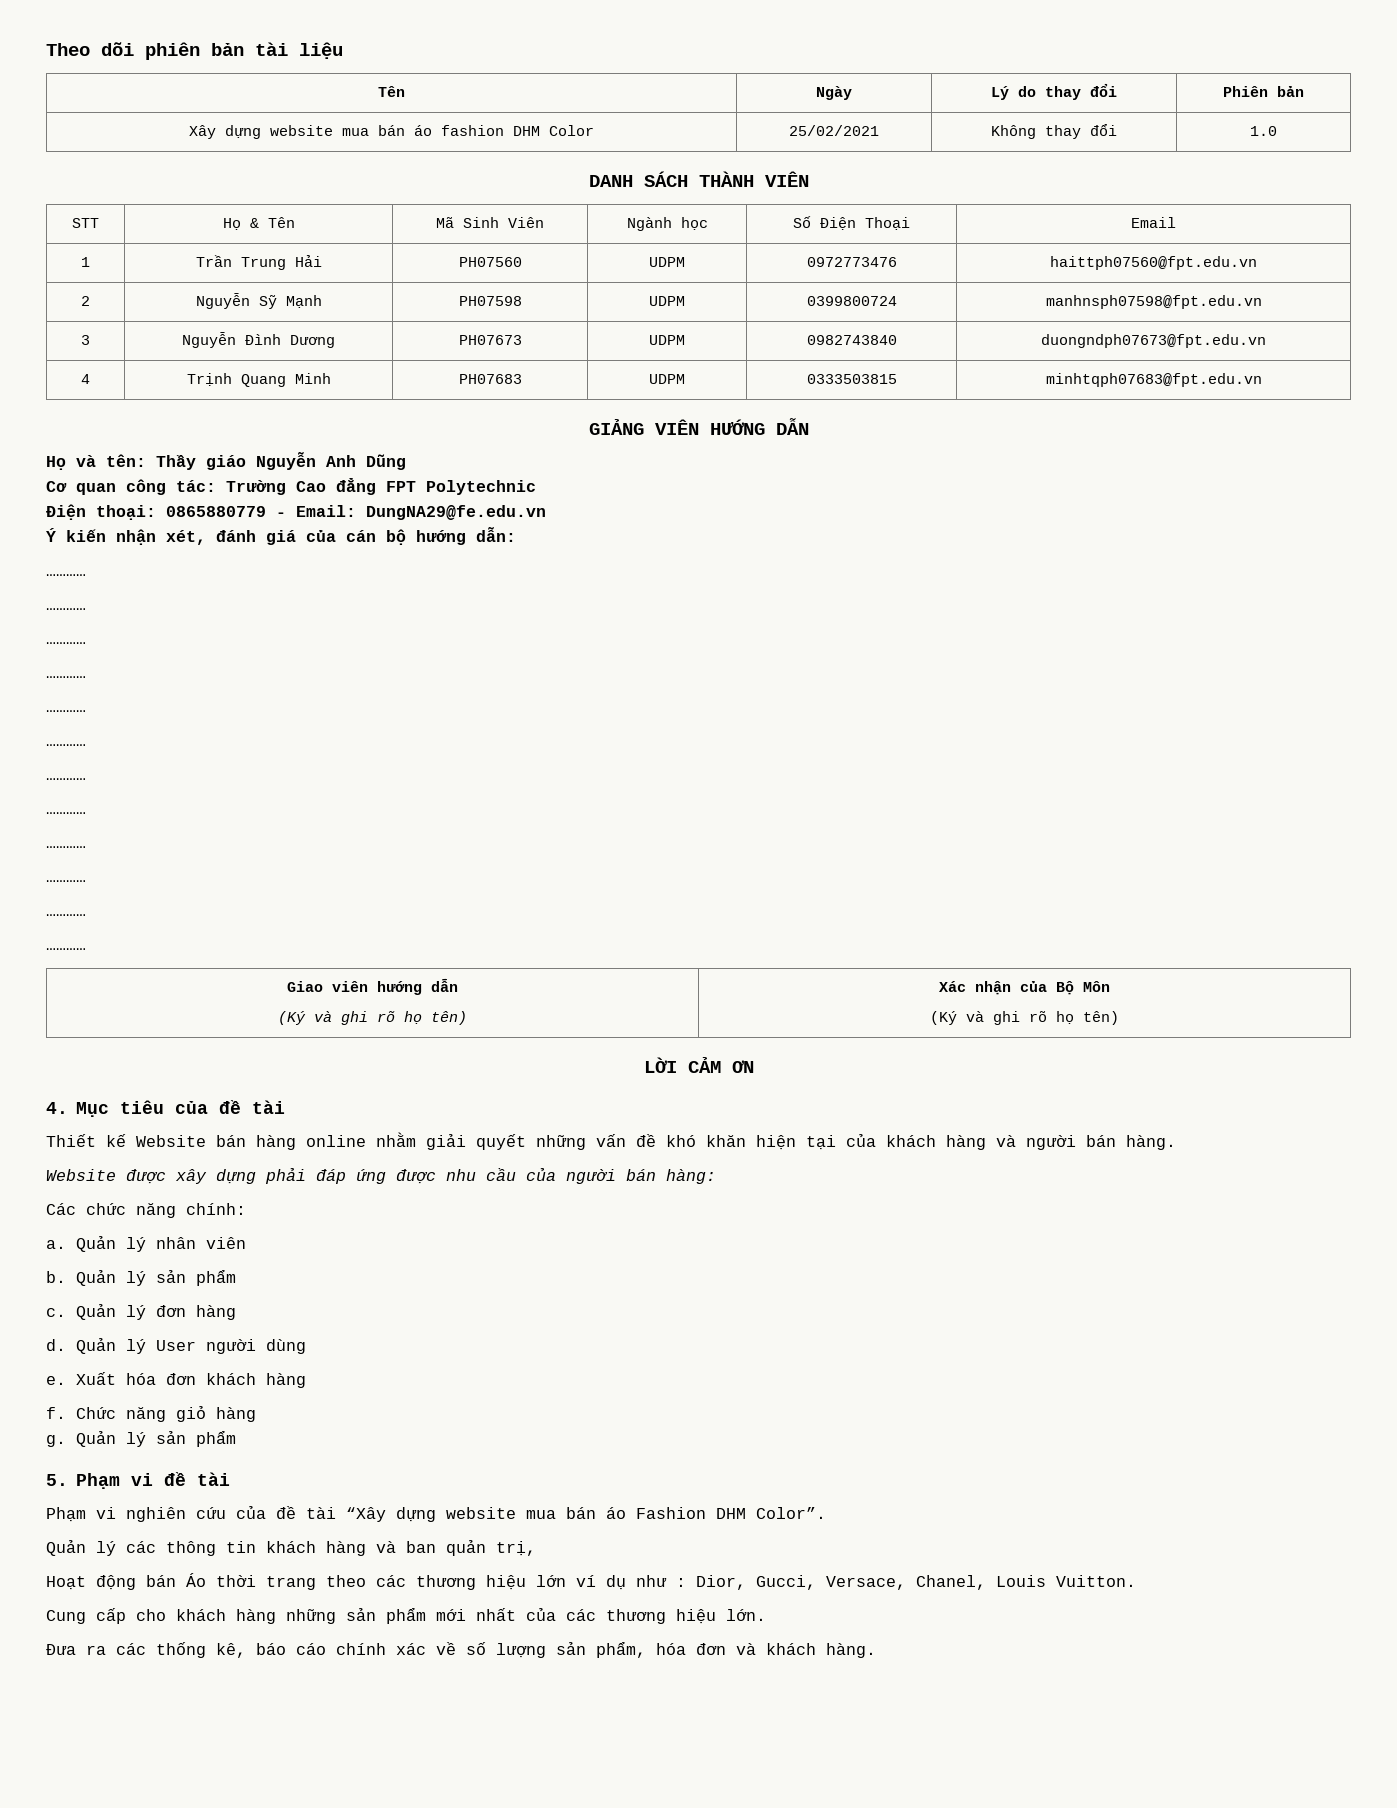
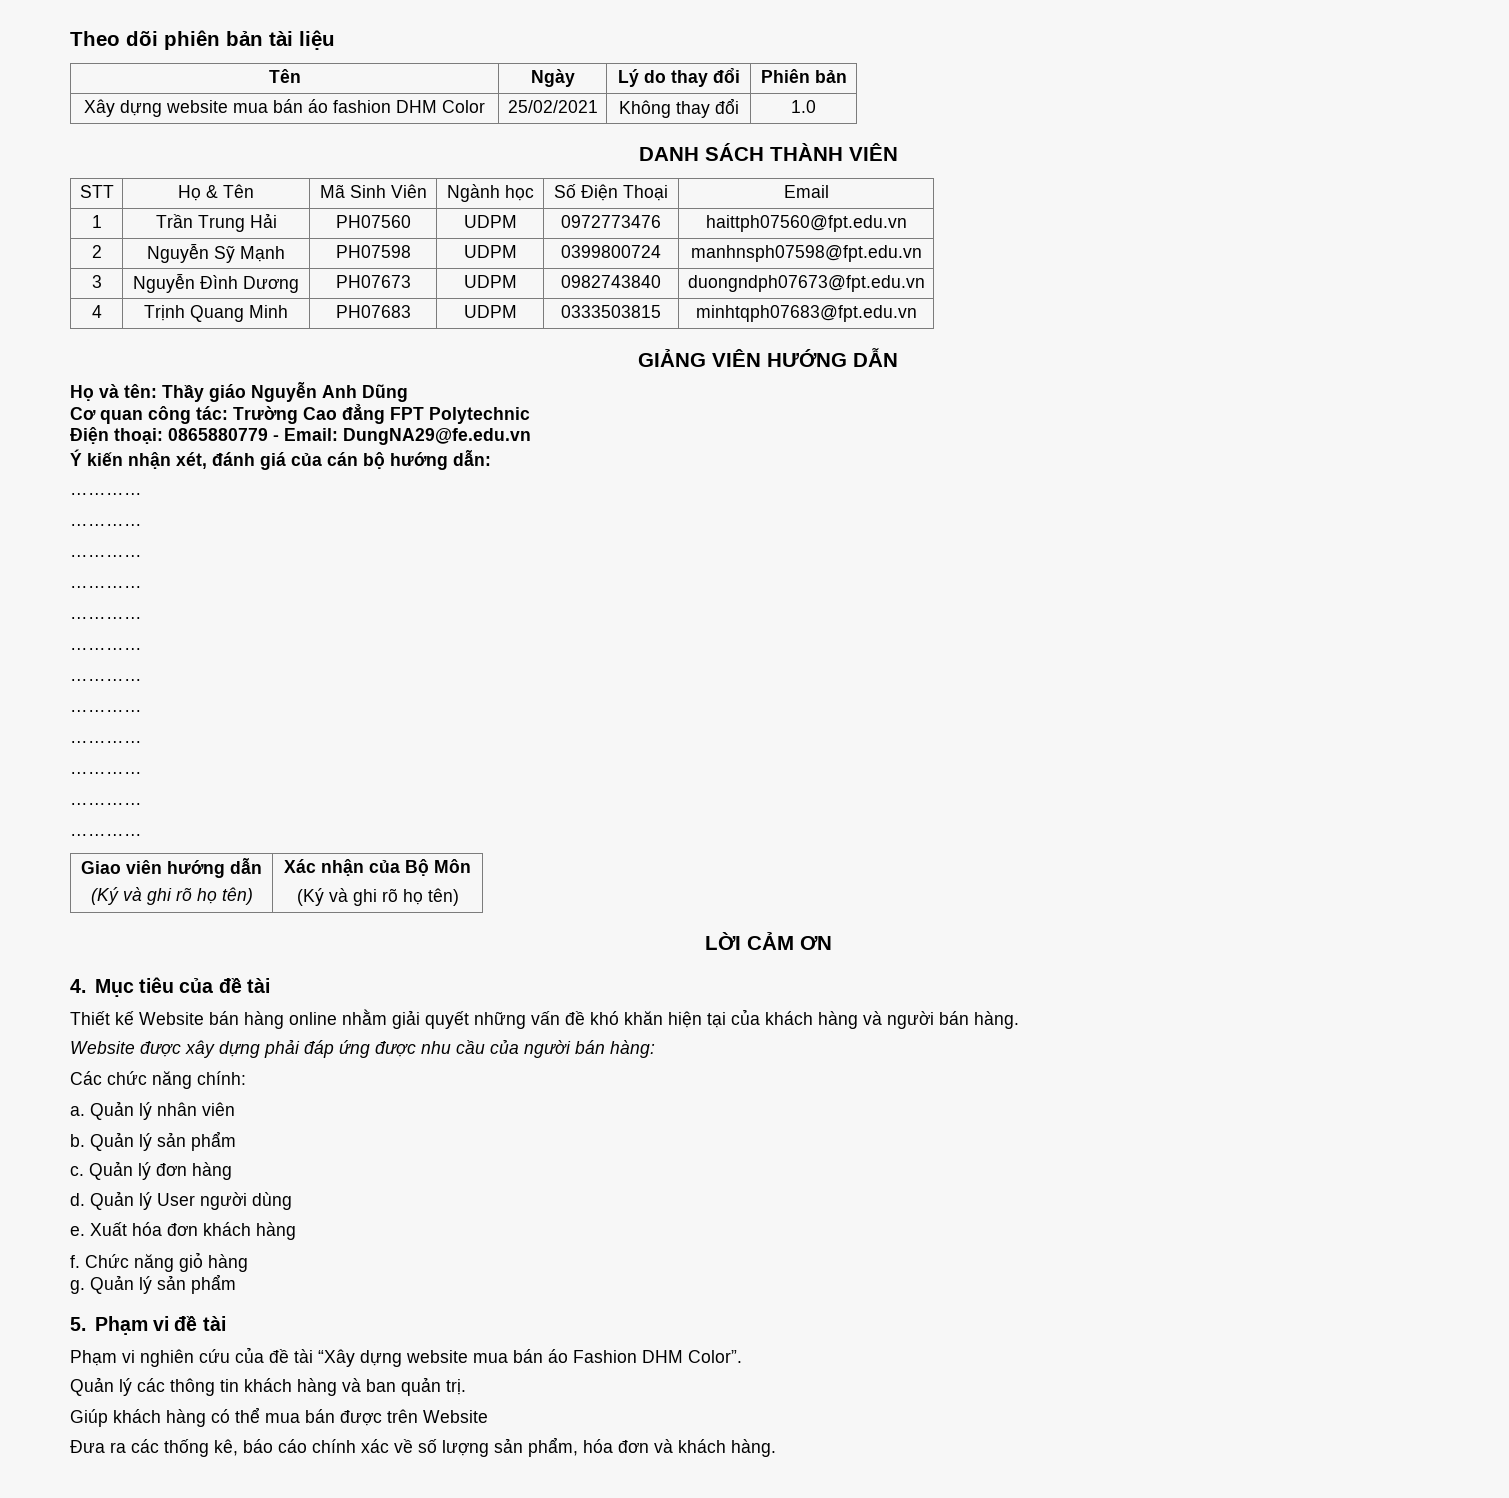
[496,1541,536,1556] [46,1573,1136,1590] [46,1608,766,1624] trị, // Hoạt động bán Áo thời trang theo các thương hiệu lớn ví dụ như : Dior, Gucci, Versace, Chanel, Louis Vuitton. // Cung cấp cho khách hàng những sản phẩm mới nhất của các thương hiệu lớn. -> [446,1379,466,1395] [70,1407,488,1427] trị. // Giúp khách hàng có thể mua bán được trên Website

